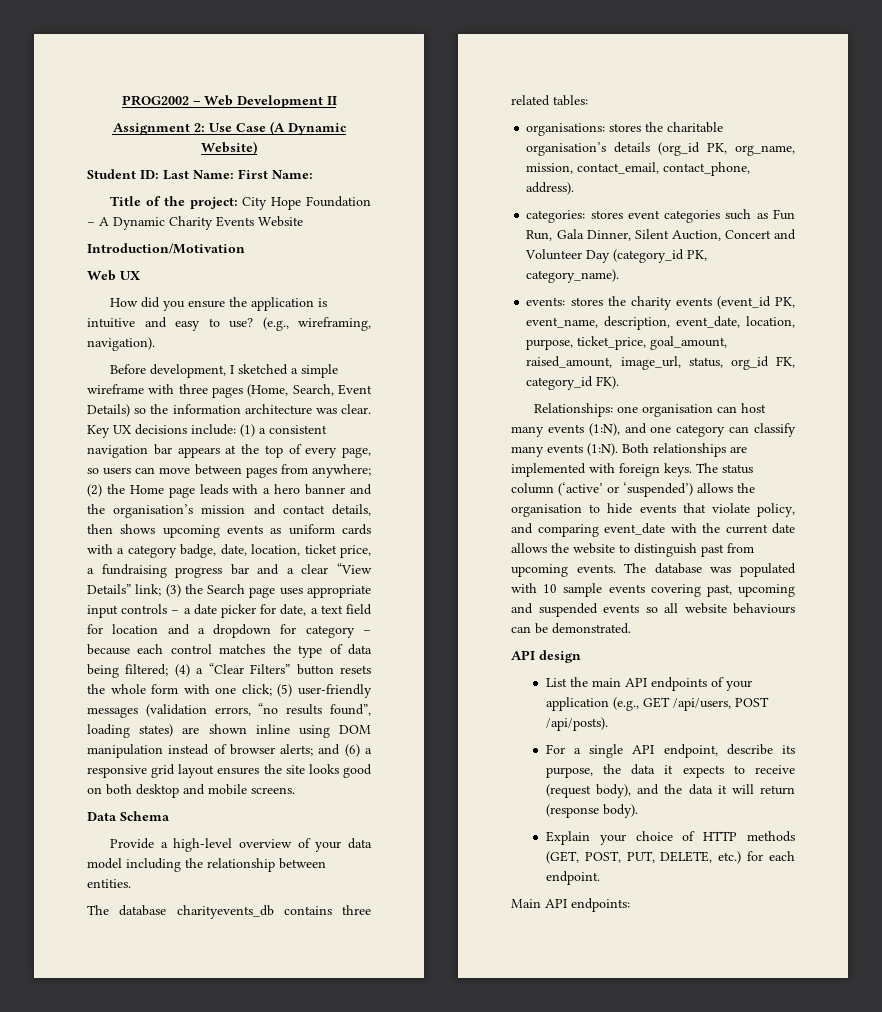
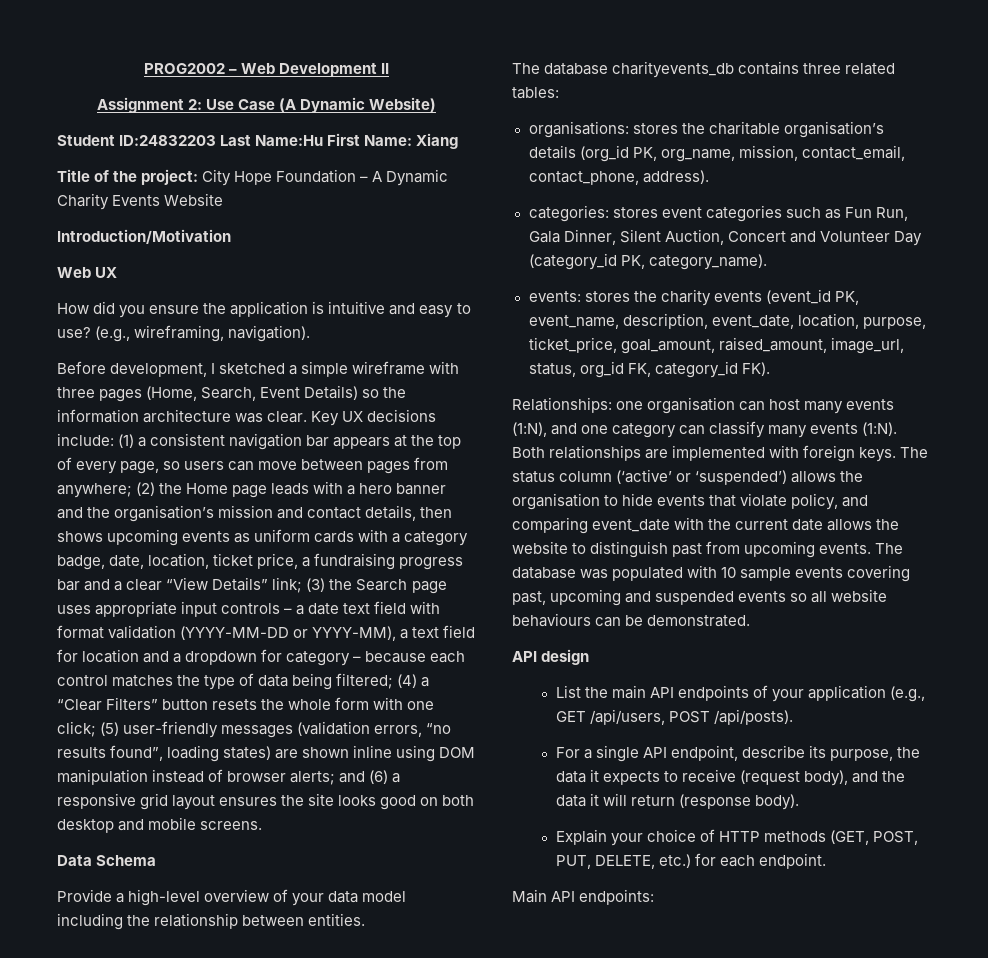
[140,170,234,180] ID: Last Name: -> [119,135,324,146] ID:24832203 Last Name:Hu
(313, 174) none -> [416,133,459,149] Xiang
[221,604,307,618] picker for date, -> [343,601,441,614] [57,625,397,641] text field with format validation (YYYY-MM-DD or YYYY-MM),

